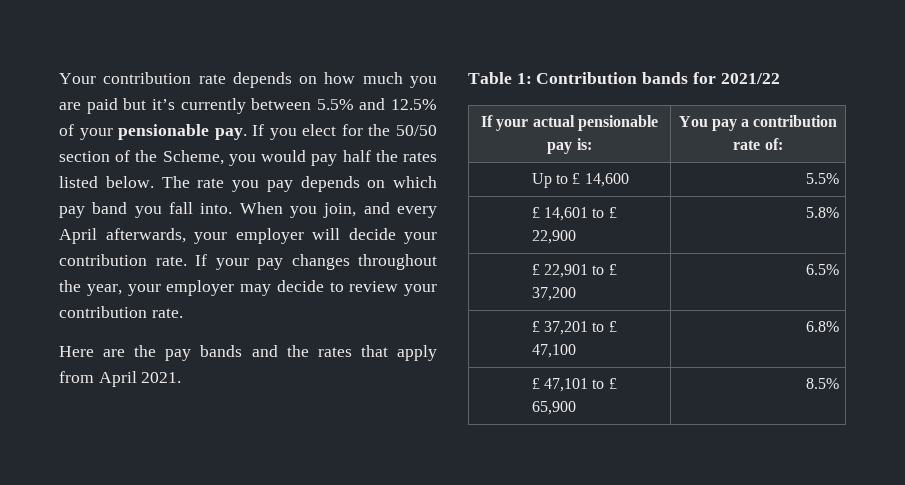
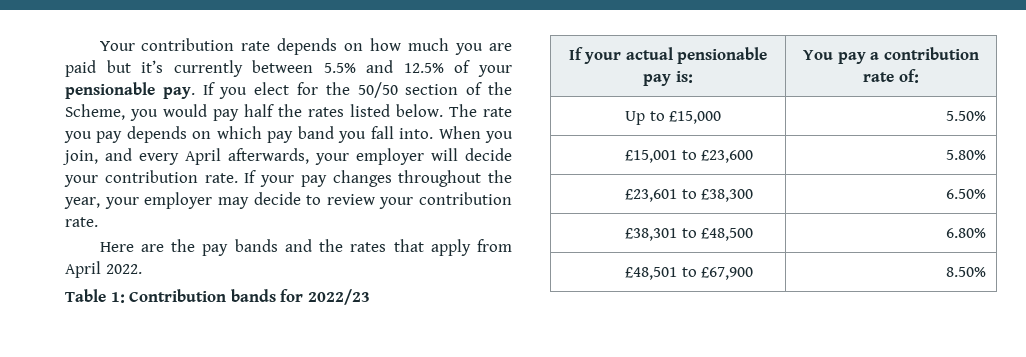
[141,372,182,383] 2021. -> [105,264,142,274] 2022.
[720,73,780,84] 2021/22 -> [307,289,370,305] 2022/23
[572,173,629,187] [805,173,839,184] [531,207,617,221] [531,230,576,244] [805,207,839,218] [531,264,617,278] [531,287,576,301] [805,264,839,275] [531,321,617,335] [531,344,576,358] [805,321,839,332] [531,378,617,392] [531,401,576,415] [805,378,839,389] £ 14,600 | 5.5% // £ 14,601 to £ 22,900 | 5.8% // £ 22,901 to £ 37,200 | 6.5% // £ 37,201 to £ 47,100 | 6.8% // £ 47,101 to £ 65,900 | 8.5% -> [669,111,722,124] [946,111,987,121] [625,150,754,163] [946,150,987,160] [625,189,754,202] [946,189,987,199] [625,228,754,241] [946,228,987,238] [625,267,754,280] [946,267,987,277] £15,000 | 5.50% // £15,001 to £23,600 | 5.80% // £23,601 to £38,300 | 6.50% // £38,301 to £48,500 | 6.80% // £48,501 to £67,900 | 8.50%

